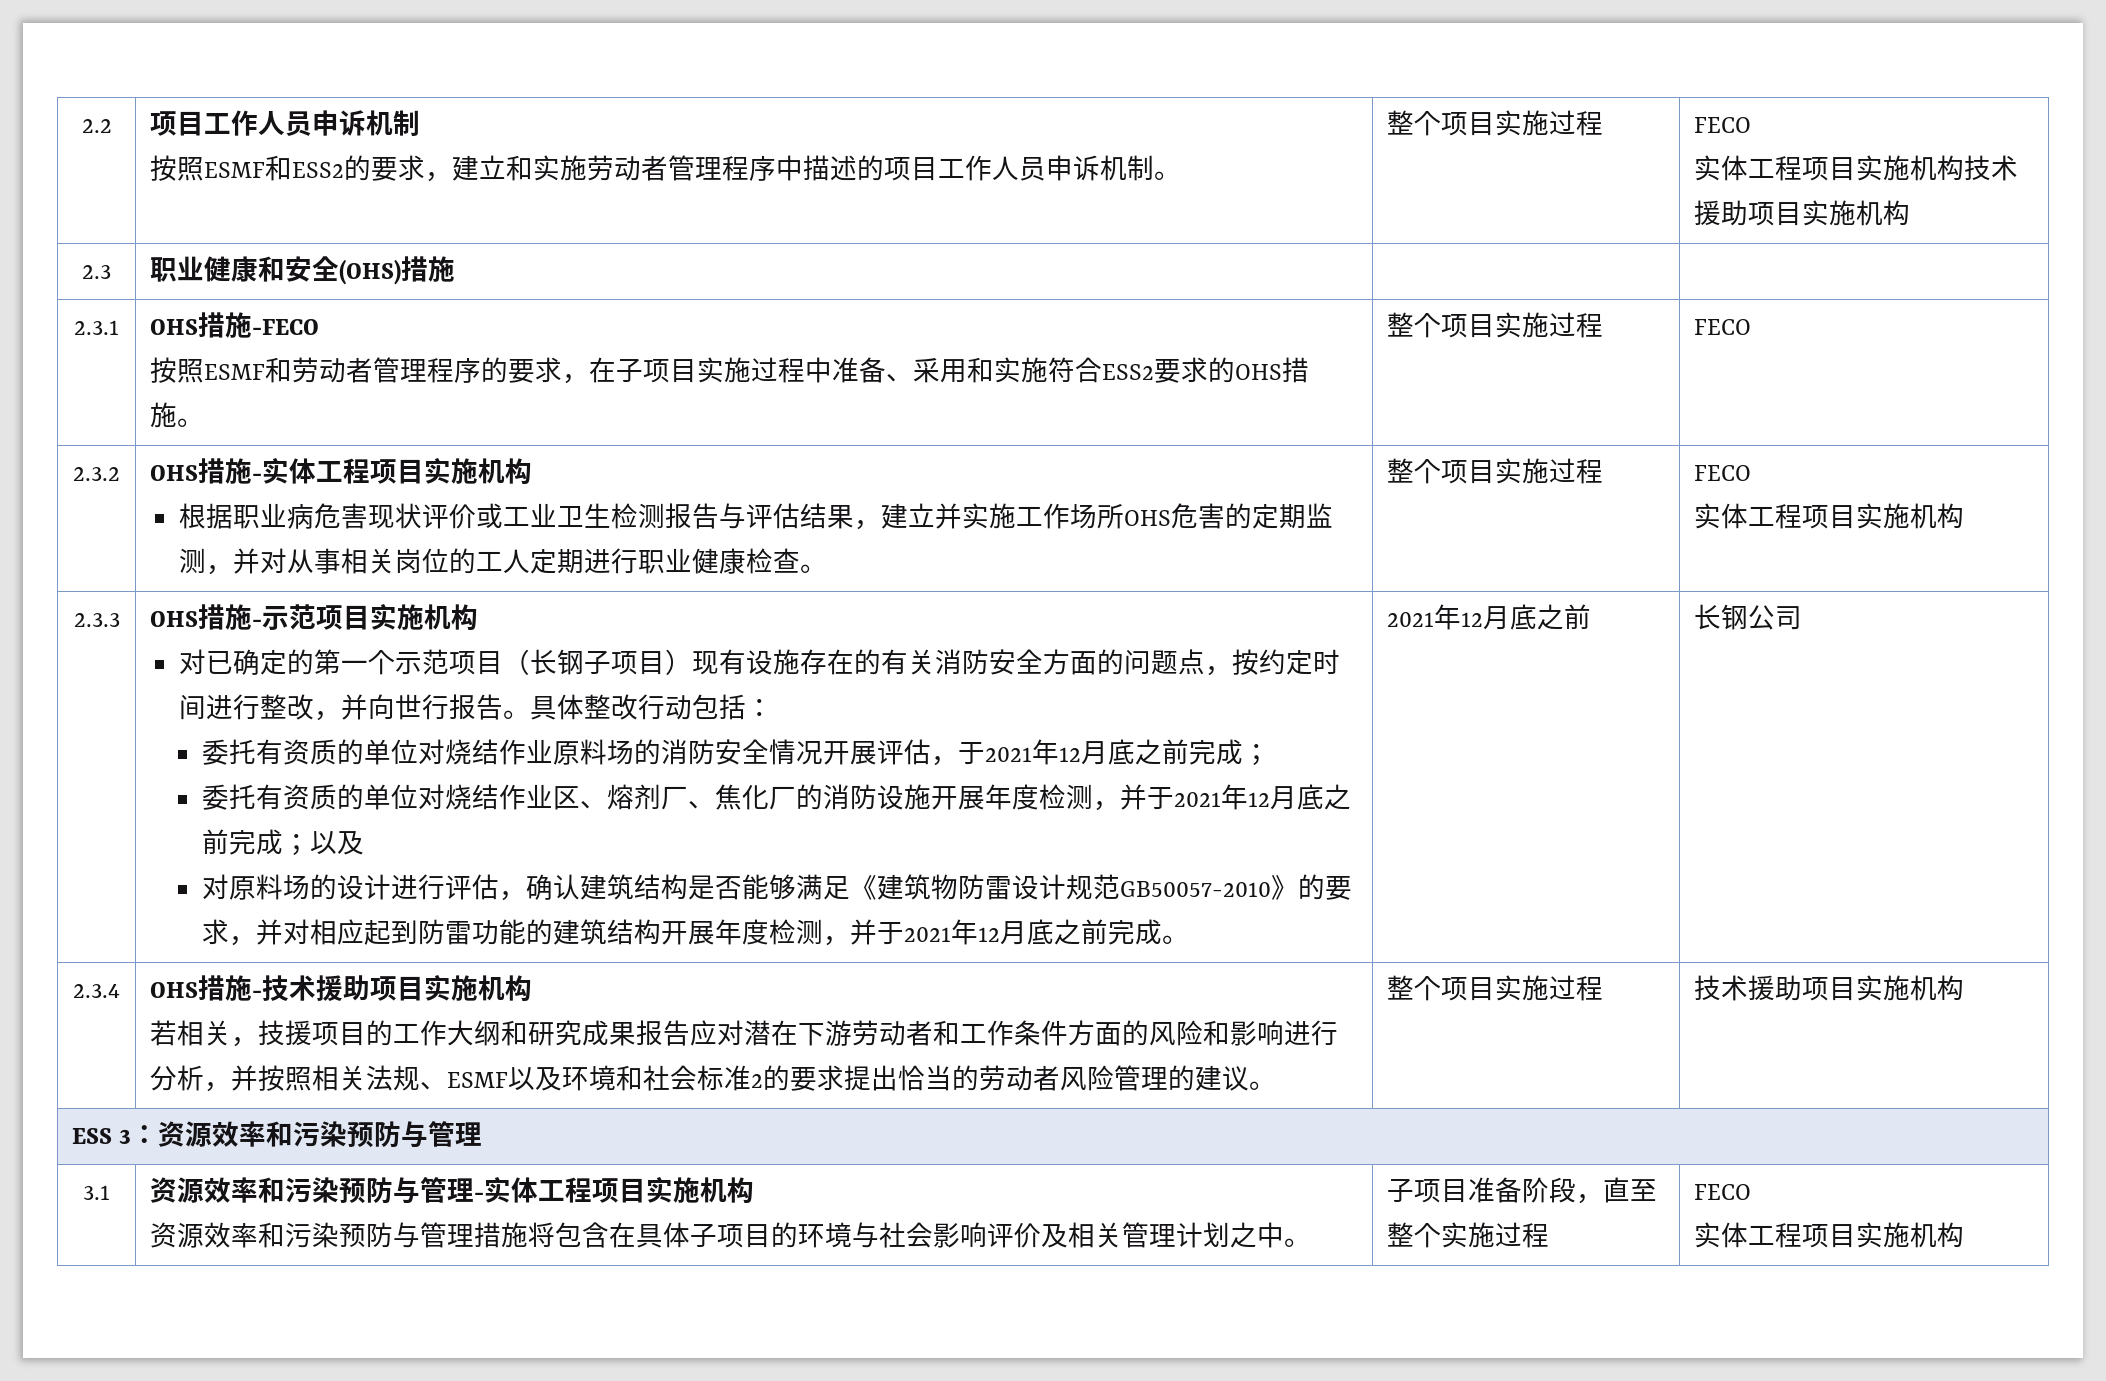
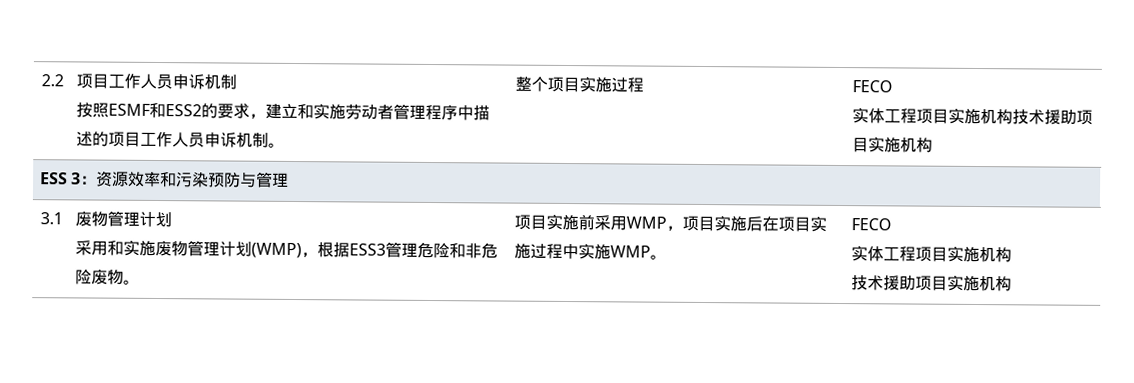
[82,265,111,279] [150,256,456,285] [74,320,119,335] [150,312,320,338] [150,357,1310,384] [150,402,205,428] [1387,312,1604,338] [1694,319,1752,335] [73,467,120,481] [150,458,533,485] [179,503,1334,530] [179,548,828,575] [1387,458,1604,484] [1694,465,1752,481] [1694,503,1965,529] [73,613,120,627] [150,604,479,631] [179,649,1341,676] [179,694,774,721] [202,739,1271,766] [202,784,1352,811] [202,829,365,856] [202,874,1353,901] [202,919,1190,946] [1387,604,1592,630] [1694,604,1803,630] [73,984,120,998] [150,975,533,1002] [150,1020,1339,1047] [150,1065,1277,1092] [1387,975,1604,1001] [1694,975,1965,1001] // 2.3 | 职业健康和安全(OHS)措施 | | // 2.3.1 | OHS措施-FECO // 按照ESMF和劳动者管理程序的要求，在子项目实施过程中准备、采用和实施符合ESS2要求的OHS措施。 | 整个项目实施过程 | FECO // 2.3.2 | OHS措施-实体工程项目实施机构 // 根据职业病危害现状评价或工业卫生检测报告与评估结果，建立并实施工作场所OHS危害的定期监测，并对从事相关岗位的工人定期进行职业健康检查。 | 整个项目实施过程 | FECO // 实体工程项目实施机构 // 2.3.3 | OHS措施-示范项目实施机构 // 对已确定的第一个示范项目（长钢子项目）现有设施存在的有关消防安全方面的问题点，按约定时间进行整改，并向世行报告。具体整改行动包括： // 委托有资质的单位对烧结作业原料场的消防安全情况开展评估，于2021年12月底之前完成； // 委托有资质的单位对烧结作业区、熔剂厂、焦化厂的消防设施开展年度检测，并于2021年12月底之前完成；以及 // 对原料场的设计进行评估，确认建筑结构是否能够满足《建筑物防雷设计规范GB50057-2010》的要求，并对相应起到防雷功能的建筑结构开展年度检测，并于2021年12月底之前完成。 | 2021年12月底之前 | 长钢公司 // 2.3.4 | OHS措施-技术援助项目实施机构 // 若相关，技援项目的工作大纲和研究成果报告应对潜在下游劳动者和工作条件方面的风险和影响进行分析，并按照相关法规、ESMF以及环境和社会标准2的要求提出恰当的劳动者风险管理的建议。 | 整个项目实施过程 | 技术援助项目实施机构 -> (933, 145) none
[150,1177,755,1204] [150,1222,1312,1248] [1387,1177,1658,1204] [1387,1222,1550,1248] [1694,1184,1752,1200] [1694,1222,1965,1248] 资源效率和污染预防与管理-实体工程项目实施机构 // 资源效率和污染预防与管理措施将包含在具体子项目的环境与社会影响评价及相关管理计划之中。 | 子项目准备阶段，直至整个实施过程 | FECO // 实体工程项目实施机构 -> [74,210,172,228] [74,239,498,259] [74,269,140,285] [513,213,827,232] [513,243,667,260] [850,218,892,231] [850,245,1012,263] [850,274,1012,292] 废物管理计划 // 采用和实施废物管理计划(WMP)，根据ESS3管理危险和非危险废物。 | 项目实施前采用WMP，项目实施后在项目实施过程中实施WMP。 | FECO // 实体工程项目实施机构 // 技术援助项目实施机构

